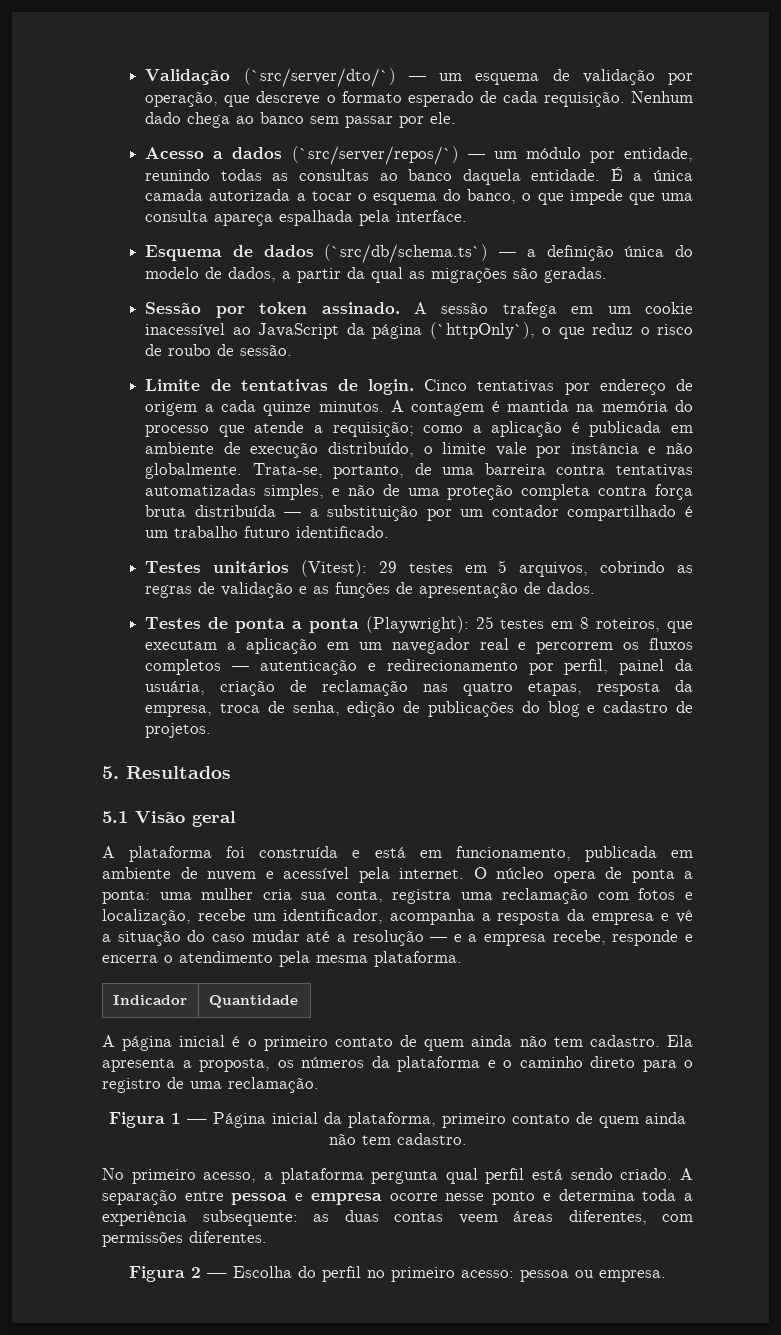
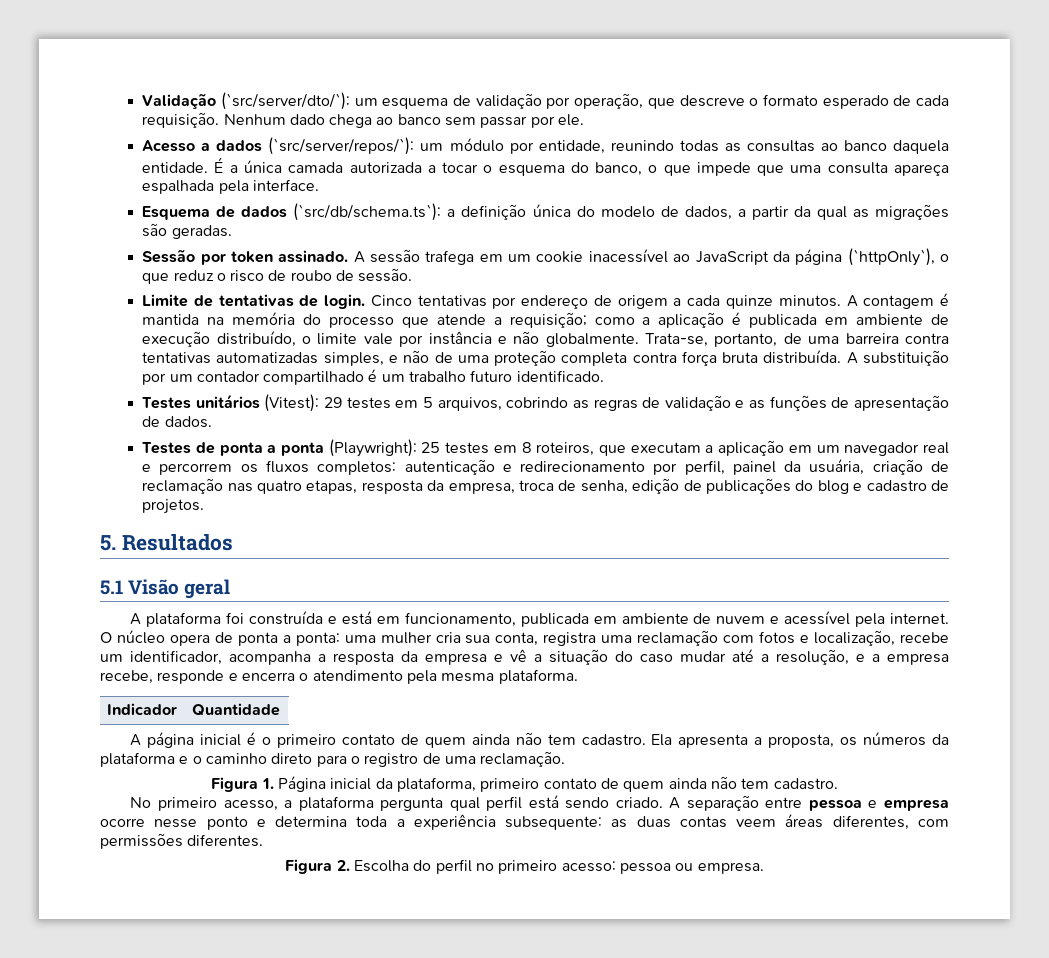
[243,68,426,87] (`src/server/dto/`) — -> [220,92,350,110] (`src/server/dto/`):
[291,146,485,165] (`src/server/repos/`) — -> [268,137,415,155] (`src/server/repos/`):
[324,244,517,263] (`src/db/schema.ts`) — -> [293,203,442,221] (`src/db/schema.ts`):
[194,505,319,517] distribuída — a -> [763,350,858,364] distribuída. A
[145,659,250,675] completos — -> [317,461,397,475] completos:
[352,930,448,946] resolução — -> [776,649,849,665] resolução,
[171,1113,207,1124] 1 — -> [261,778,274,789] 1.
[191,1267,227,1278] 2 — -> [336,860,350,871] 2.

